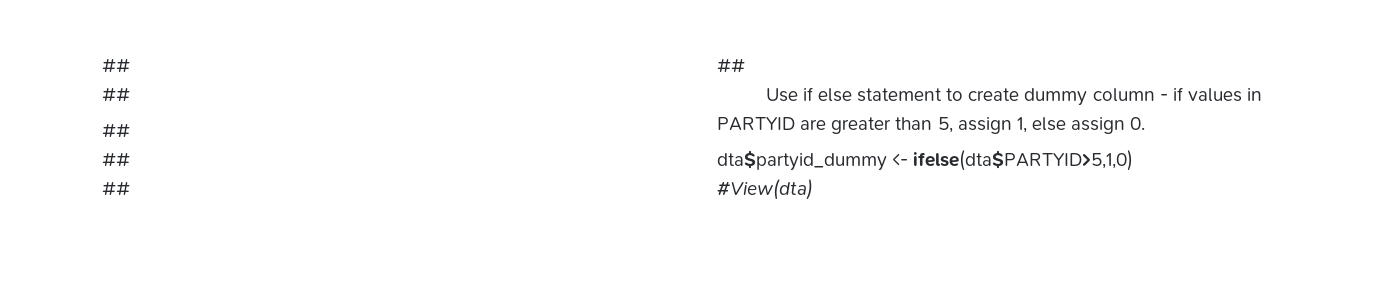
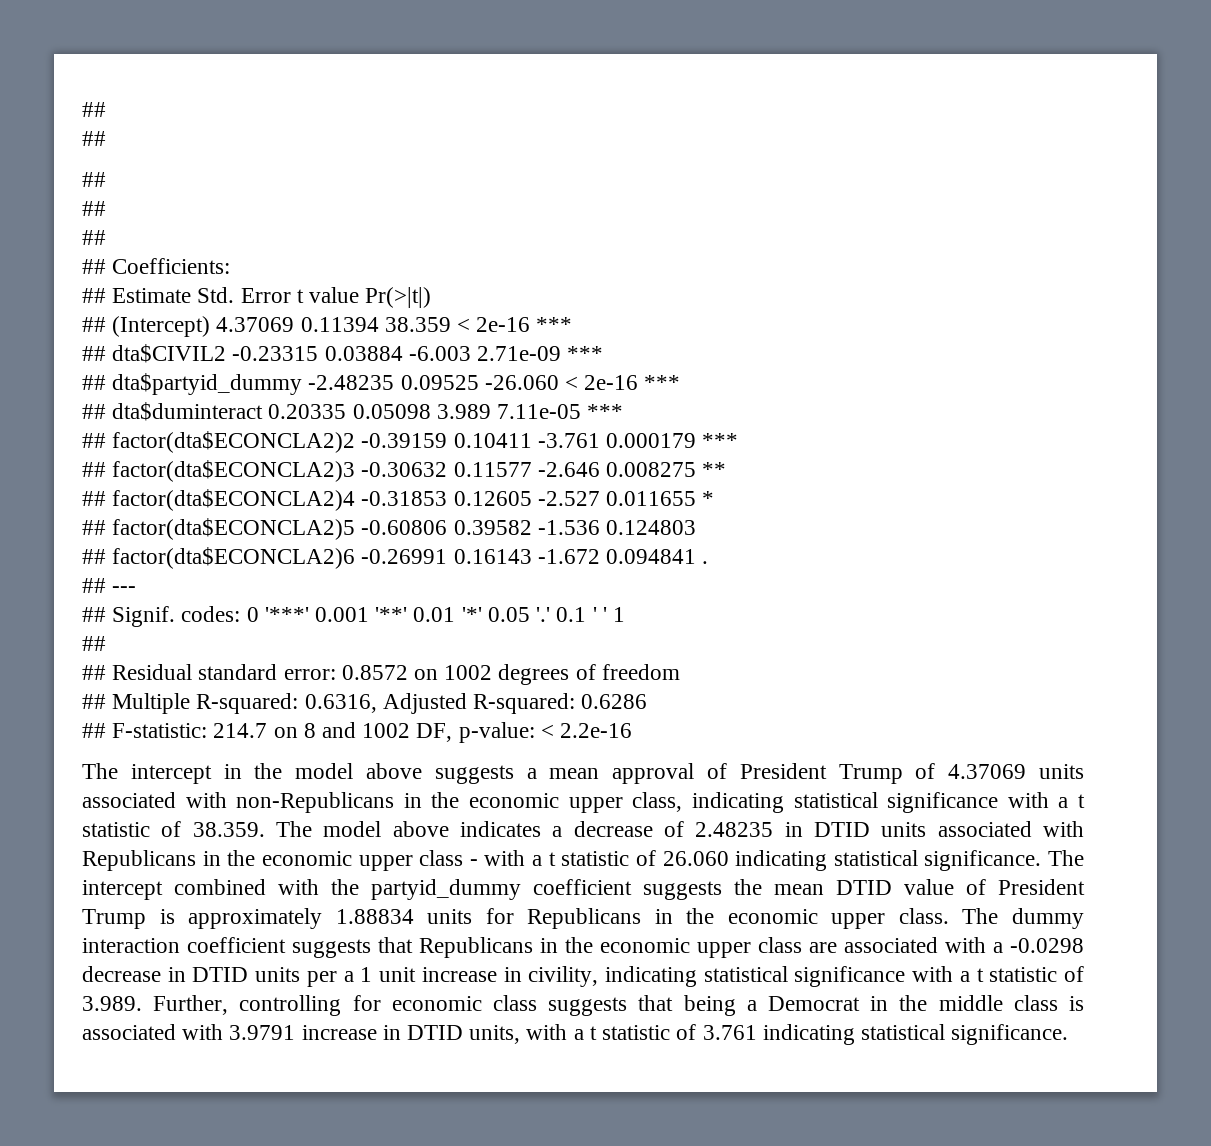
[765,87,1263,106] [717,117,1146,134] [717,150,1134,171] [717,179,813,200] // Use if else statement to create dummy column - if values in PARTYID are greater than 5, assign 1, else assign 0. // dta$partyid_dummy <- ifelse(dta$PARTYID>5,1,0) // #View(dta) -> [112,258,231,274] [82,287,432,308] [82,316,573,337] [82,344,604,363] [82,373,681,395] [82,402,624,421] [82,431,739,453] [82,460,727,482] [82,489,715,511] [82,518,697,540] [82,547,709,569] [82,578,137,593] [82,606,625,627] [82,636,106,651] [82,664,680,685] [82,693,648,714] [82,722,633,743] [82,763,1084,784] [82,792,1086,813] [82,821,1084,837] [82,850,1084,871] [82,879,1085,900] [82,908,1084,929] [82,937,1084,958] [82,966,1084,987] [82,995,1085,1016] [82,1024,1069,1045] Coefficients: // ## Estimate Std. Error t value Pr(>|t|) // ## (Intercept) 4.37069 0.11394 38.359 < 2e-16 *** // ## dta$CIVIL2 -0.23315 0.03884 -6.003 2.71e-09 *** // ## dta$partyid_dummy -2.48235 0.09525 -26.060 < 2e-16 *** // ## dta$duminteract 0.20335 0.05098 3.989 7.11e-05 *** // ## factor(dta$ECONCLA2)2 -0.39159 0.10411 -3.761 0.000179 *** // ## factor(dta$ECONCLA2)3 -0.30632 0.11577 -2.646 0.008275 ** // ## factor(dta$ECONCLA2)4 -0.31853 0.12605 -2.527 0.011655 * // ## factor(dta$ECONCLA2)5 -0.60806 0.39582 -1.536 0.124803 // ## factor(dta$ECONCLA2)6 -0.26991 0.16143 -1.672 0.094841 . // ## --- // ## Signif. codes: 0 '***' 0.001 '**' 0.01 '*' 0.05 '.' 0.1 ' ' 1 // ## // ## Residual standard error: 0.8572 on 1002 degrees of freedom // ## Multiple R-squared: 0.6316, Adjusted R-squared: 0.6286 // ## F-statistic: 214.7 on 8 and 1002 DF, p-value: < 2.2e-16 // The intercept in the model above suggests a mean approval of President Trump of 4.37069 units associated with non-Republicans in the economic upper class, indicating statistical significance with a t statistic of 38.359. The model above indicates a decrease of 2.48235 in DTID units associated with Republicans in the economic upper class - with a t statistic of 26.060 indicating statistical significance. The intercept combined with the partyid_dummy coefficient suggests the mean DTID value of President Trump is approximately 1.88834 units for Republicans in the economic upper class. The dummy interaction coefficient suggests that Republicans in the economic upper class are associated with a -0.0298 decrease in DTID units per a 1 unit increase in civility, indicating statistical significance with a t statistic of 3.989. Further, controlling for economic class suggests that being a Democrat in the middle class is associated with 3.9791 increase in DTID units, with a t statistic of 3.761 indicating statistical significance.

